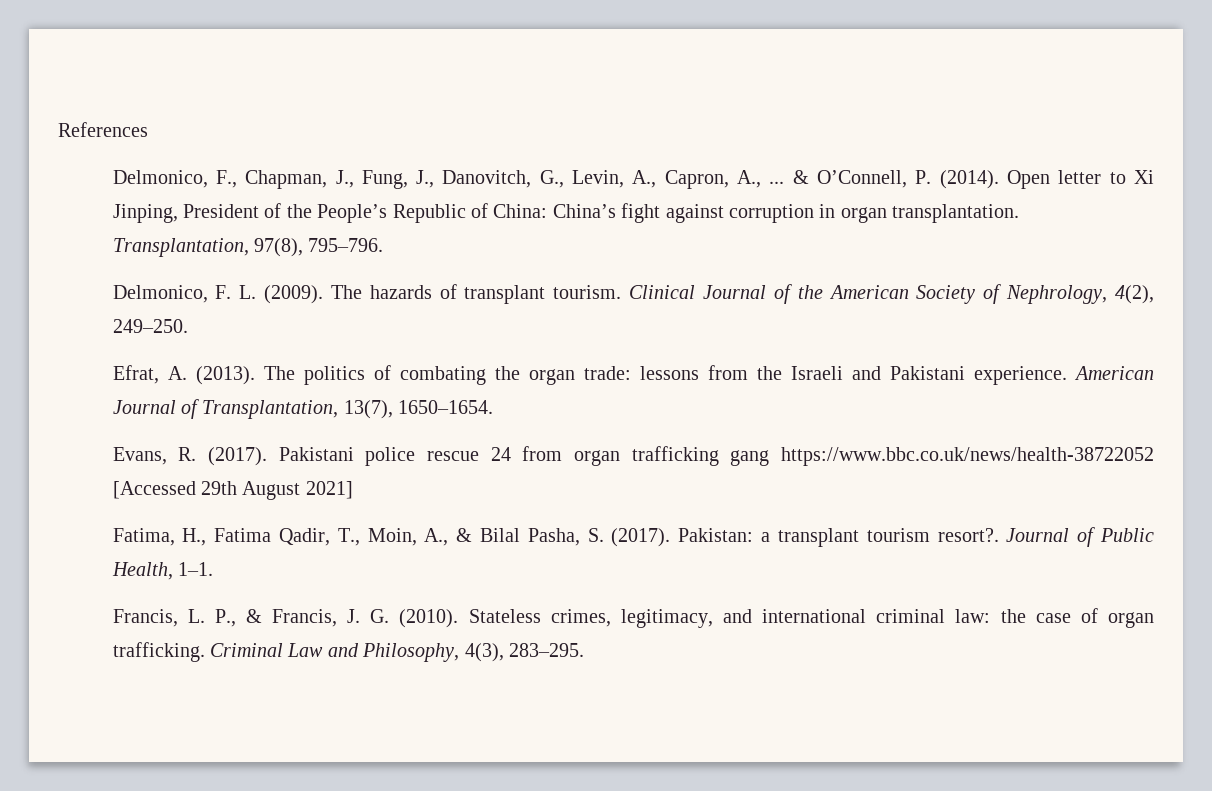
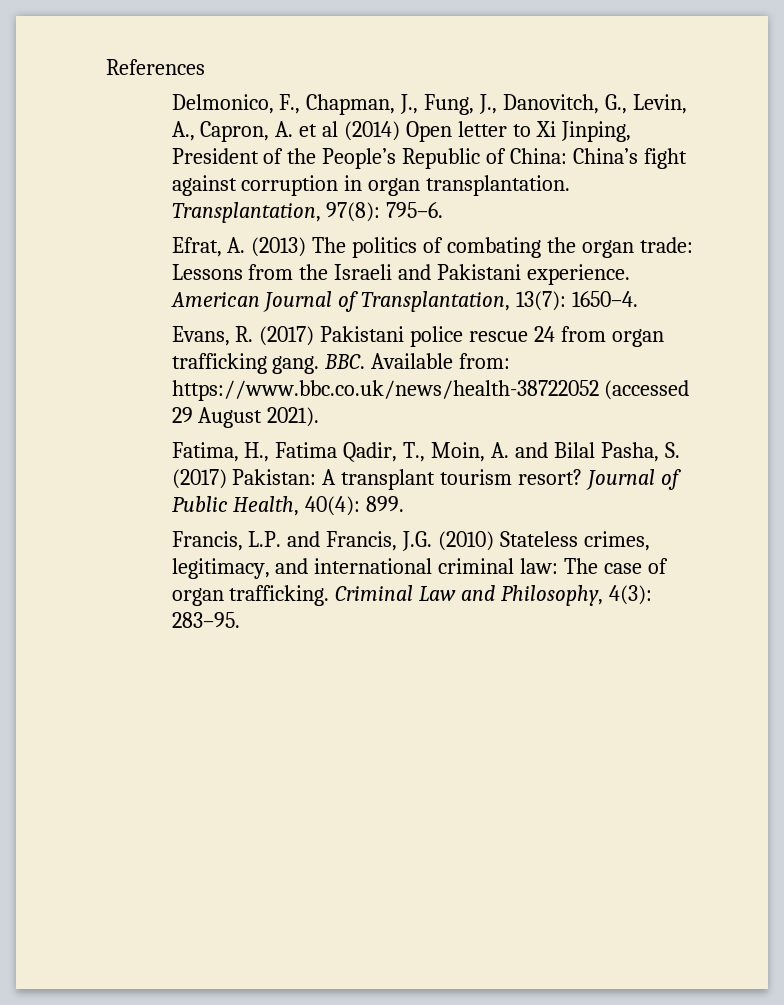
[737,170,999,189] A., ... & O’Connell, P. (2014). -> [275,121,401,141] A. et al (2014)
[253,238,384,257] [112,284,1155,304] [112,319,188,333] 97(8), 795–796. // Delmonico, F. L. (2009). The hazards of transplant tourism. Clinical Journal of the American Society of Nephrology, 4(2), 249–250. -> [326,202,444,222] 97(8): 795–6.
[195,366,255,385] (2013). -> [251,237,307,257] (2013)
[639,366,699,380] lessons -> [171,264,243,280] Lessons
[343,400,494,419] 13(7), 1650–1654. -> [516,291,639,311] 13(7): 1650–4.
[207,447,267,466] (2017). -> [259,326,315,346] (2017)
[730,447,1154,466] [112,481,353,500] gang https://www.bbc.co.uk/news/health-38722052 [Accessed 29th August 2021] -> [272,353,511,374] [171,380,690,401] [171,407,320,428] gang. BBC. Available from: https://www.bbc.co.uk/news/health-38722052 (accessed 29 August 2021).
[424,528,473,546] A., & -> [491,442,549,458] A. and
[611,528,771,547] (2017). Pakistan: a -> [171,469,337,489] (2017) Pakistan: A
[937,528,999,542] resort?. -> [518,469,583,485] resort?
[177,562,213,576] [112,609,459,628] 1–1. // Francis, L. P., & Francis, J. G. (2010). -> [305,496,405,516] [171,531,495,551] 40(4): 899. // Francis, L.P. and Francis, J.G. (2010)
[1000,609,1026,623] the -> [564,558,599,574] The
[464,643,584,662] 4(3), 283–295. -> [609,585,653,605] [171,612,240,628] 4(3): 283–95.

